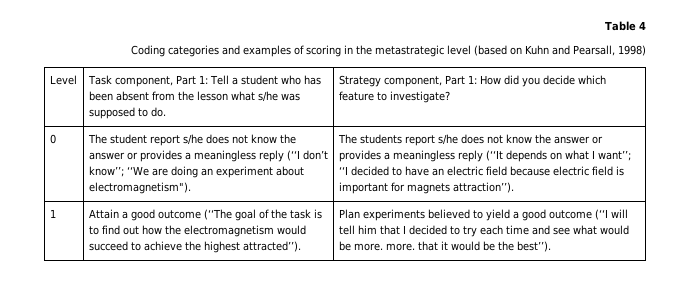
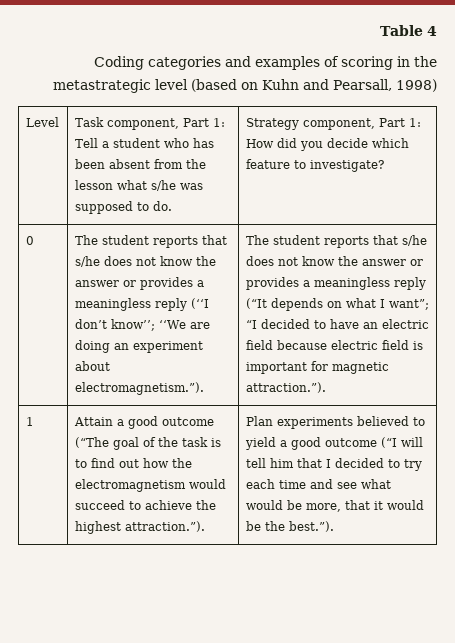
[149,135,180,146] report -> [152,235,227,248] reports that
[88,182,191,194] [337,134,435,146] electromagnetism"). | The students report -> [74,382,204,395] [245,235,398,248] electromagnetism.”). | The student reports that
[485,150,503,161] (‘‘It -> [245,298,267,309] (“It
[597,150,631,161] [338,166,348,175] want’’; ‘‘I -> [388,299,429,310] [245,320,257,329] want”; “I
[406,182,514,194] magnets attraction’’). -> [331,362,389,374] [245,382,326,393] magnetic attraction.”).
[203,209,232,220] (‘‘The -> [74,437,109,448] (“The
[242,241,301,252] attracted’’). -> [124,521,205,532] attraction.”).
[594,209,608,220] (‘‘I -> [380,437,397,448] (“I
[353,243,415,251] more. more. -> [305,503,341,512] more,
[516,241,551,252] best’’). -> [288,521,334,532] best.”).

